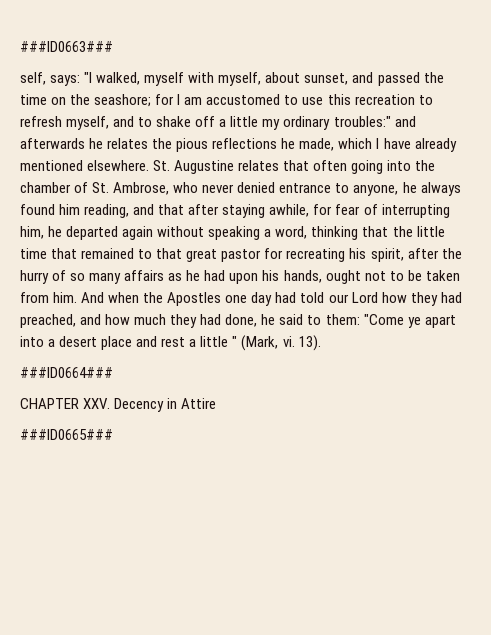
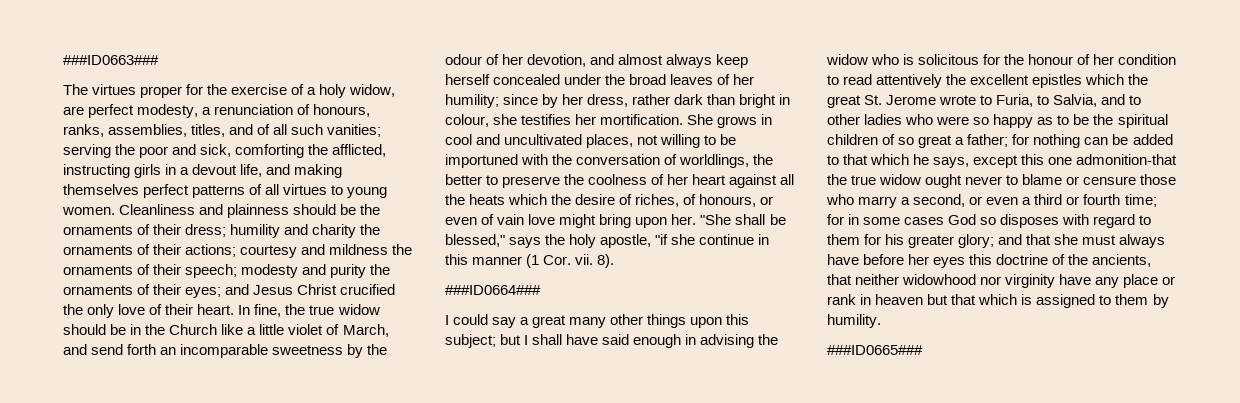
[20,72,444,86] [20,94,433,107] [20,116,416,130] [20,138,457,152] [20,160,436,174] [20,182,461,196] [20,204,450,218] [20,226,445,240] [20,248,462,262] [20,270,460,284] [20,292,462,306] [20,314,456,328] [20,335,321,351] [20,367,113,378] [20,398,217,412] self, says: "I walked, myself with myself, about sunset, and passed the time on the seashore; for I am accustomed to use this recreation to refresh myself, and to shake off a little my ordinary troubles:" and afterwards he relates the pious reflections he made, which I have already mentioned elsewhere. St. Augustine relates that often going into the chamber of St. Ambrose, who never denied entrance to anyone, he always found him reading, and that after staying awhile, for fear of interrupting him, he departed again without speaking a word, thinking that the little time that remained to that great pastor for recreating his spirit, after the hurry of so many affairs as he had upon his hands, ought not to be taken from him. And when the Apostles one day had told our Lord how they had preached, and how much they had done, he said to them: "Come ye apart into a desert place and rest a little " (Mark, vi. 13). // ###ID0664### // CHAPTER XXV. Decency in Attire -> [63,84,396,98] [63,104,371,118] [63,124,382,137] [63,144,387,158] [63,164,343,178] [63,184,388,198] [62,204,381,218] [63,224,381,238] [63,244,413,258] [63,264,391,278] [63,284,396,298] [63,304,380,318] [63,324,389,337] [63,344,388,358] [445,54,749,68] [445,74,755,85] [445,94,791,108] [445,114,773,128] [445,134,737,148] [445,154,774,168] [445,174,795,188] [445,194,774,207] [445,214,786,228] [445,234,770,248] [445,254,615,268] [445,285,541,295] [445,314,750,328] [445,334,779,348] [826,54,1177,65] [827,74,1149,88] [827,94,1142,108] [827,114,1168,128] [827,134,1173,148] [827,154,1178,168] [827,174,1177,188] [826,194,1157,208] [827,214,1152,228] [827,234,1166,248] [827,254,1152,268] [827,274,1176,288] [827,294,1169,308] [827,314,881,328] The virtues proper for the exercise of a holy widow, are perfect modesty, a renunciation of honours, ranks, assemblies, titles, and of all such vanities; serving the poor and sick, comforting the afflicted, instructing girls in a devout life, and making themselves perfect patterns of all virtues to young women. Cleanliness and plainness should be the ornaments of their dress; humility and charity the ornaments of their actions; courtesy and mildness the ornaments of their speech; modesty and purity the ornaments of their eyes; and Jesus Christ crucified the only love of their heart. In fine, the true widow should be in the Church like a little violet of March, and send forth an incomparable sweetness by the odour of her devotion, and almost always keep herself concealed under the broad leaves of her humility; since by her dress, rather dark than bright in colour, she testifies her mortification. She grows in cool and uncultivated places, not willing to be importuned with the conversation of worldlings, the better to preserve the coolness of her heart against all the heats which the desire of riches, of honours, or even of vain love might bring upon her. "She shall be blessed," says the holy apostle, "if she continue in this manner (1 Cor. vii. 8). // ###ID0664### // I could say a great many other things upon this subject; but I shall have said enough in advising the widow who is solicitous for the honour of her condition to read attentively the excellent epistles which the great St. Jerome wrote to Furia, to Salvia, and to other ladies who were so happy as to be the spiritual children of so great a father; for nothing can be added to that which he says, except this one admonition-that the true widow ought never to blame or censure those who marry a second, or even a third or fourth time; for in some cases God so disposes with regard to them for his greater glory; and that she must always have before her eyes this doctrine of the ancients, that neither widowhood nor virginity have any place or rank in heaven but that which is assigned to them by humility.

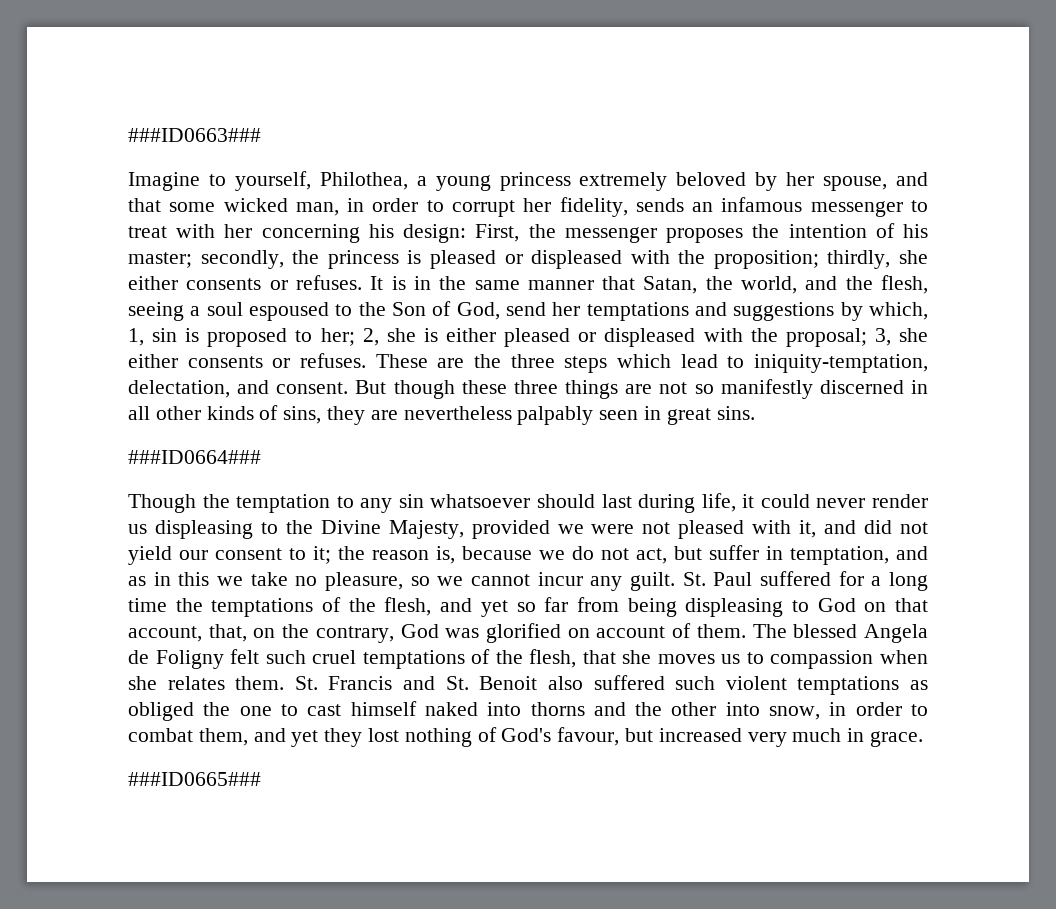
[63,84,396,98] [63,104,371,118] [63,124,382,137] [63,144,387,158] [63,164,343,178] [63,184,388,198] [62,204,381,218] [63,224,381,238] [63,244,413,258] [63,264,391,278] [63,284,396,298] [63,304,380,318] [63,324,389,337] [63,344,388,358] [445,54,749,68] [445,74,755,85] [445,94,791,108] [445,114,773,128] [445,134,737,148] [445,154,774,168] [445,174,795,188] [445,194,774,207] [445,214,786,228] [445,234,770,248] [445,254,615,268] [445,285,541,295] [445,314,750,328] [445,334,779,348] [826,54,1177,65] [827,74,1149,88] [827,94,1142,108] [827,114,1168,128] [827,134,1173,148] [827,154,1178,168] [827,174,1177,188] [826,194,1157,208] [827,214,1152,228] [827,234,1166,248] [827,254,1152,268] [827,274,1176,288] [827,294,1169,308] [827,314,881,328] The virtues proper for the exercise of a holy widow, are perfect modesty, a renunciation of honours, ranks, assemblies, titles, and of all such vanities; serving the poor and sick, comforting the afflicted, instructing girls in a devout life, and making themselves perfect patterns of all virtues to young women. Cleanliness and plainness should be the ornaments of their dress; humility and charity the ornaments of their actions; courtesy and mildness the ornaments of their speech; modesty and purity the ornaments of their eyes; and Jesus Christ crucified the only love of their heart. In fine, the true widow should be in the Church like a little violet of March, and send forth an incomparable sweetness by the odour of her devotion, and almost always keep herself concealed under the broad leaves of her humility; since by her dress, rather dark than bright in colour, she testifies her mortification. She grows in cool and uncultivated places, not willing to be importuned with the conversation of worldlings, the better to preserve the coolness of her heart against all the heats which the desire of riches, of honours, or even of vain love might bring upon her. "She shall be blessed," says the holy apostle, "if she continue in this manner (1 Cor. vii. 8). // ###ID0664### // I could say a great many other things upon this subject; but I shall have said enough in advising the widow who is solicitous for the honour of her condition to read attentively the excellent epistles which the great St. Jerome wrote to Furia, to Salvia, and to other ladies who were so happy as to be the spiritual children of so great a father; for nothing can be added to that which he says, except this one admonition-that the true widow ought never to blame or censure those who marry a second, or even a third or fourth time; for in some cases God so disposes with regard to them for his greater glory; and that she must always have before her eyes this doctrine of the ancients, that neither widowhood nor virginity have any place or rank in heaven but that which is assigned to them by humility. -> [128,171,928,191] [128,197,929,217] [128,223,929,243] [128,250,928,269] [128,275,928,294] [128,301,928,321] [128,328,929,347] [128,353,928,373] [128,379,928,399] [128,405,755,425] [128,450,261,464] [128,493,928,513] [128,520,928,539] [128,545,928,565] [128,571,928,591] [128,597,928,617] [128,623,928,643] [128,649,928,669] [128,675,929,695] [128,701,928,721] [128,727,924,747] Imagine to yourself, Philothea, a young princess extremely beloved by her spouse, and that some wicked man, in order to corrupt her fidelity, sends an infamous messenger to treat with her concerning his design: First, the messenger proposes the intention of his master; secondly, the princess is pleased or displeased with the proposition; thirdly, she either consents or refuses. It is in the same manner that Satan, the world, and the flesh, seeing a soul espoused to the Son of God, send her temptations and suggestions by which, 1, sin is proposed to her; 2, she is either pleased or displeased with the proposal; 3, she either consents or refuses. These are the three steps which lead to iniquity-temptation, delectation, and consent. But though these three things are not so manifestly discerned in all other kinds of sins, they are nevertheless palpably seen in great sins. // ###ID0664### // Though the temptation to any sin whatsoever should last during life, it could never render us displeasing to the Divine Majesty, provided we were not pleased with it, and did not yield our consent to it; the reason is, because we do not act, but suffer in temptation, and as in this we take no pleasure, so we cannot incur any guilt. St. Paul suffered for a long time the temptations of the flesh, and yet so far from being displeasing to God on that account, that, on the contrary, God was glorified on account of them. The blessed Angela de Foligny felt such cruel temptations of the flesh, that she moves us to compassion when she relates them. St. Francis and St. Benoit also suffered such violent temptations as obliged the one to cast himself naked into thorns and the other into snow, in order to combat them, and yet they lost nothing of God's favour, but increased very much in grace.

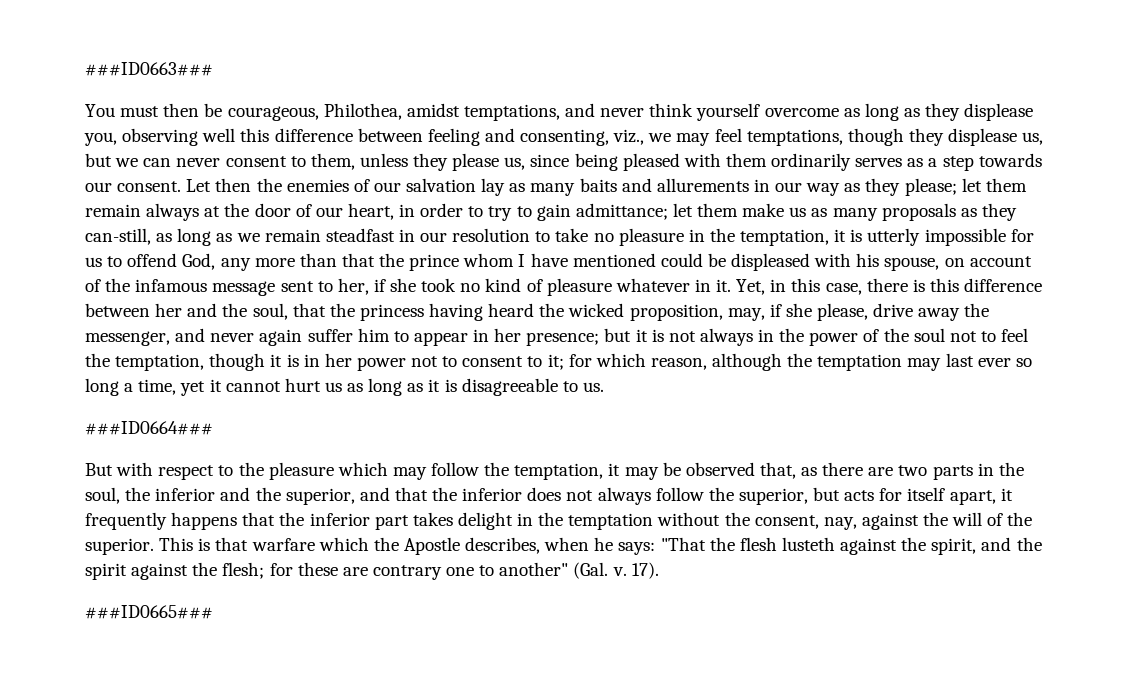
[128,171,928,191] [128,197,929,217] [128,223,929,243] [128,250,928,269] [128,275,928,294] [128,301,928,321] [128,328,929,347] [128,353,928,373] [128,379,928,399] [128,405,755,425] [128,450,261,464] [128,493,928,513] [128,520,928,539] [128,545,928,565] [128,571,928,591] [128,597,928,617] [128,623,928,643] [128,649,928,669] [128,675,929,695] [128,701,928,721] [128,727,924,747] Imagine to yourself, Philothea, a young princess extremely beloved by her spouse, and that some wicked man, in order to corrupt her fidelity, sends an infamous messenger to treat with her concerning his design: First, the messenger proposes the intention of his master; secondly, the princess is pleased or displeased with the proposition; thirdly, she either consents or refuses. It is in the same manner that Satan, the world, and the flesh, seeing a soul espoused to the Son of God, send her temptations and suggestions by which, 1, sin is proposed to her; 2, she is either pleased or displeased with the proposal; 3, she either consents or refuses. These are the three steps which lead to iniquity-temptation, delectation, and consent. But though these three things are not so manifestly discerned in all other kinds of sins, they are nevertheless palpably seen in great sins. // ###ID0664### // Though the temptation to any sin whatsoever should last during life, it could never render us displeasing to the Divine Majesty, provided we were not pleased with it, and did not yield our consent to it; the reason is, because we do not act, but suffer in temptation, and as in this we take no pleasure, so we cannot incur any guilt. St. Paul suffered for a long time the temptations of the flesh, and yet so far from being displeasing to God on that account, that, on the contrary, God was glorified on account of them. The blessed Angela de Foligny felt such cruel temptations of the flesh, that she moves us to compassion when she relates them. St. Francis and St. Benoit also suffered such violent temptations as obliged the one to cast himself naked into thorns and the other into snow, in order to combat them, and yet they lost nothing of God's favour, but increased very much in grace. -> [85,103,1034,121] [84,128,1044,146] [85,153,1042,171] [85,178,1027,196] [85,203,1017,221] [85,228,1034,246] [85,253,1032,271] [85,278,1043,296] [85,303,990,321] [85,328,1029,346] [85,353,1032,371] [85,378,604,396] [85,421,213,435] [85,462,1024,480] [85,487,1013,505] [85,512,1033,530] [85,537,1042,555] [85,562,659,580] You must then be courageous, Philothea, amidst temptations, and never think yourself overcome as long as they displease you, observing well this difference between feeling and consenting, viz., we may feel temptations, though they displease us, but we can never consent to them, unless they please us, since being pleased with them ordinarily serves as a step towards our consent. Let then the enemies of our salvation lay as many baits and allurements in our way as they please; let them remain always at the door of our heart, in order to try to gain admittance; let them make us as many proposals as they can-still, as long as we remain steadfast in our resolution to take no pleasure in the temptation, it is utterly impossible for us to offend God, any more than that the prince whom I have mentioned could be displeased with his spouse, on account of the infamous message sent to her, if she took no kind of pleasure whatever in it. Yet, in this case, there is this difference between her and the soul, that the princess having heard the wicked proposition, may, if she please, drive away the messenger, and never again suffer him to appear in her presence; but it is not always in the power of the soul not to feel the temptation, though it is in her power not to consent to it; for which reason, although the temptation may last ever so long a time, yet it cannot hurt us as long as it is disagreeable to us. // ###ID0664### // But with respect to the pleasure which may follow the temptation, it may be observed that, as there are two parts in the soul, the inferior and the superior, and that the inferior does not always follow the superior, but acts for itself apart, it frequently happens that the inferior part takes delight in the temptation without the consent, nay, against the will of the superior. This is that warfare which the Apostle describes, when he says: "That the flesh lusteth against the spirit, and the spirit against the flesh; for these are contrary one to another" (Gal. v. 17).

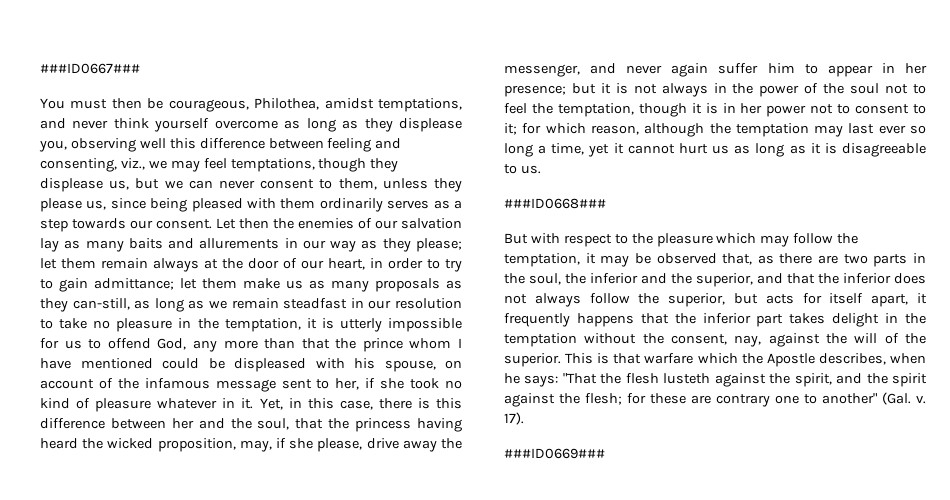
[85,62,213,76] ###ID0663### -> [40,63,140,74] ###ID0667###
[85,421,213,435] ###ID0664### -> [504,198,606,209] ###ID0668###
[85,605,213,619] ###ID0665### -> [504,448,605,459] ###ID0669###

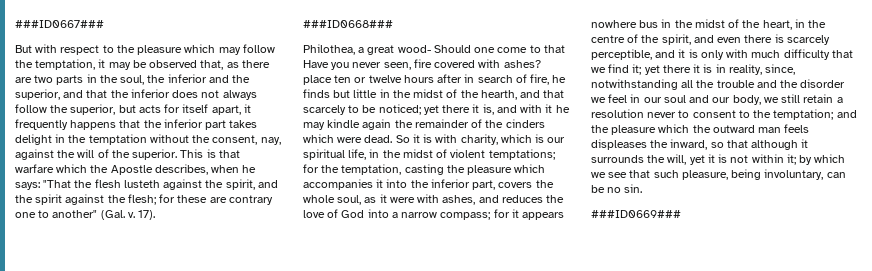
[40,98,462,112] [40,118,463,132] [39,138,402,152] [40,158,399,172] [40,178,462,192] [40,198,462,212] [40,218,462,232] [40,238,462,252] [40,258,462,272] [40,278,462,292] [40,298,463,312] [40,318,463,332] [40,338,462,352] [40,358,462,372] [40,378,463,392] [40,398,462,412] [40,418,463,432] [40,438,462,452] [504,63,927,77] [504,83,926,97] [504,103,926,117] [504,123,927,137] [504,143,926,157] [504,164,541,174] [504,198,606,209] // You must then be courageous, Philothea, amidst temptations, and never think yourself overcome as long as they displease you, observing well this difference between feeling and consenting, viz., we may feel temptations, though they displease us, but we can never consent to them, unless they please us, since being pleased with them ordinarily serves as a step towards our consent. Let then the enemies of our salvation lay as many baits and allurements in our way as they please; let them remain always at the door of our heart, in order to try to gain admittance; let them make us as many proposals as they can-still, as long as we remain steadfast in our resolution to take no pleasure in the temptation, it is utterly impossible for us to offend God, any more than that the prince whom I have mentioned could be displeased with his spouse, on account of the infamous message sent to her, if she took no kind of pleasure whatever in it. Yet, in this case, there is this difference between her and the soul, that the princess having heard the wicked proposition, may, if she please, drive away the messenger, and never again suffer him to appear in her presence; but it is not always in the power of the soul not to feel the temptation, though it is in her power not to consent to it; for which reason, although the temptation may last ever so long a time, yet it cannot hurt us as long as it is disagreeable to us. // ###ID0668### -> (104, 24) none
(524, 418) none -> [303,20,393,28] [303,44,565,55] [303,59,541,70] [303,74,567,85] [303,89,565,100] [303,104,570,115] [303,119,545,130] [303,134,566,145] [303,149,555,160] [303,164,546,175] [303,179,554,190] [303,194,565,205] [303,209,565,220] [591,19,827,30] [591,34,830,45] [591,49,853,60] [591,64,796,75] [591,79,846,90] [591,94,843,105] [591,109,857,120] [591,124,810,135] [591,139,809,150] [591,154,846,165] [591,169,846,180] [591,184,643,193] // ###ID0668### // Philothea, a great wood- Should one come to that Have you never seen, fire covered with ashes? place ten or twelve hours after in search of fire, he finds but little in the midst of the hearth, and that scarcely to be noticed; yet there it is, and with it he may kindle again the remainder of the cinders which were dead. So it is with charity, which is our spiritual life, in the midst of violent temptations; for the temptation, casting the pleasure which accompanies it into the inferior part, covers the whole soul, as it were with ashes, and reduces the love of God into a narrow compass; for it appears nowhere bus in the midst of the heart, in the centre of the spirit, and even there is scarcely perceptible, and it is only with much difficulty that we find it; yet there it is in reality, since, notwithstanding all the trouble and the disorder we feel in our soul and our body, we still retain a resolution never to consent to the temptation; and the pleasure which the outward man feels displeases the inward, so that although it surrounds the will, yet it is not within it; by which we see that such pleasure, being involuntary, can be no sin.

